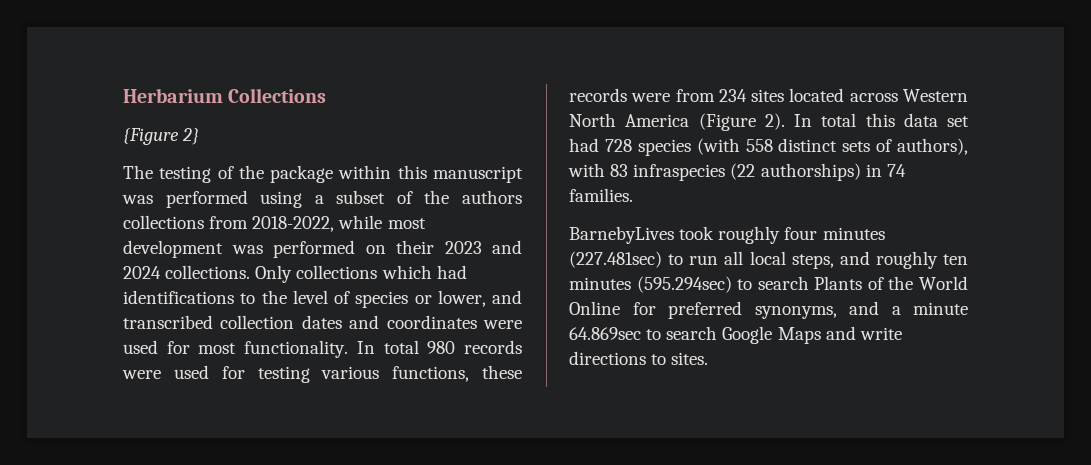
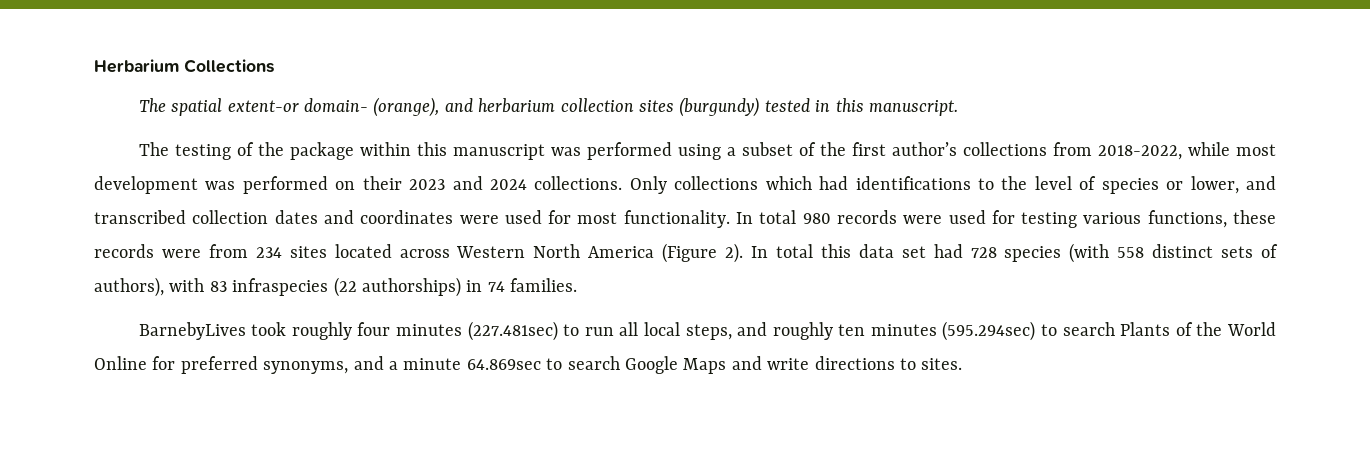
[123,128,200,145] {Figure 2} -> [138,97,958,117] The spatial extent-or domain- (orange), and herbarium collection sites (burgundy) tested in this manuscript.
[461,190,522,204] authors -> [851,142,957,156] first author’s

